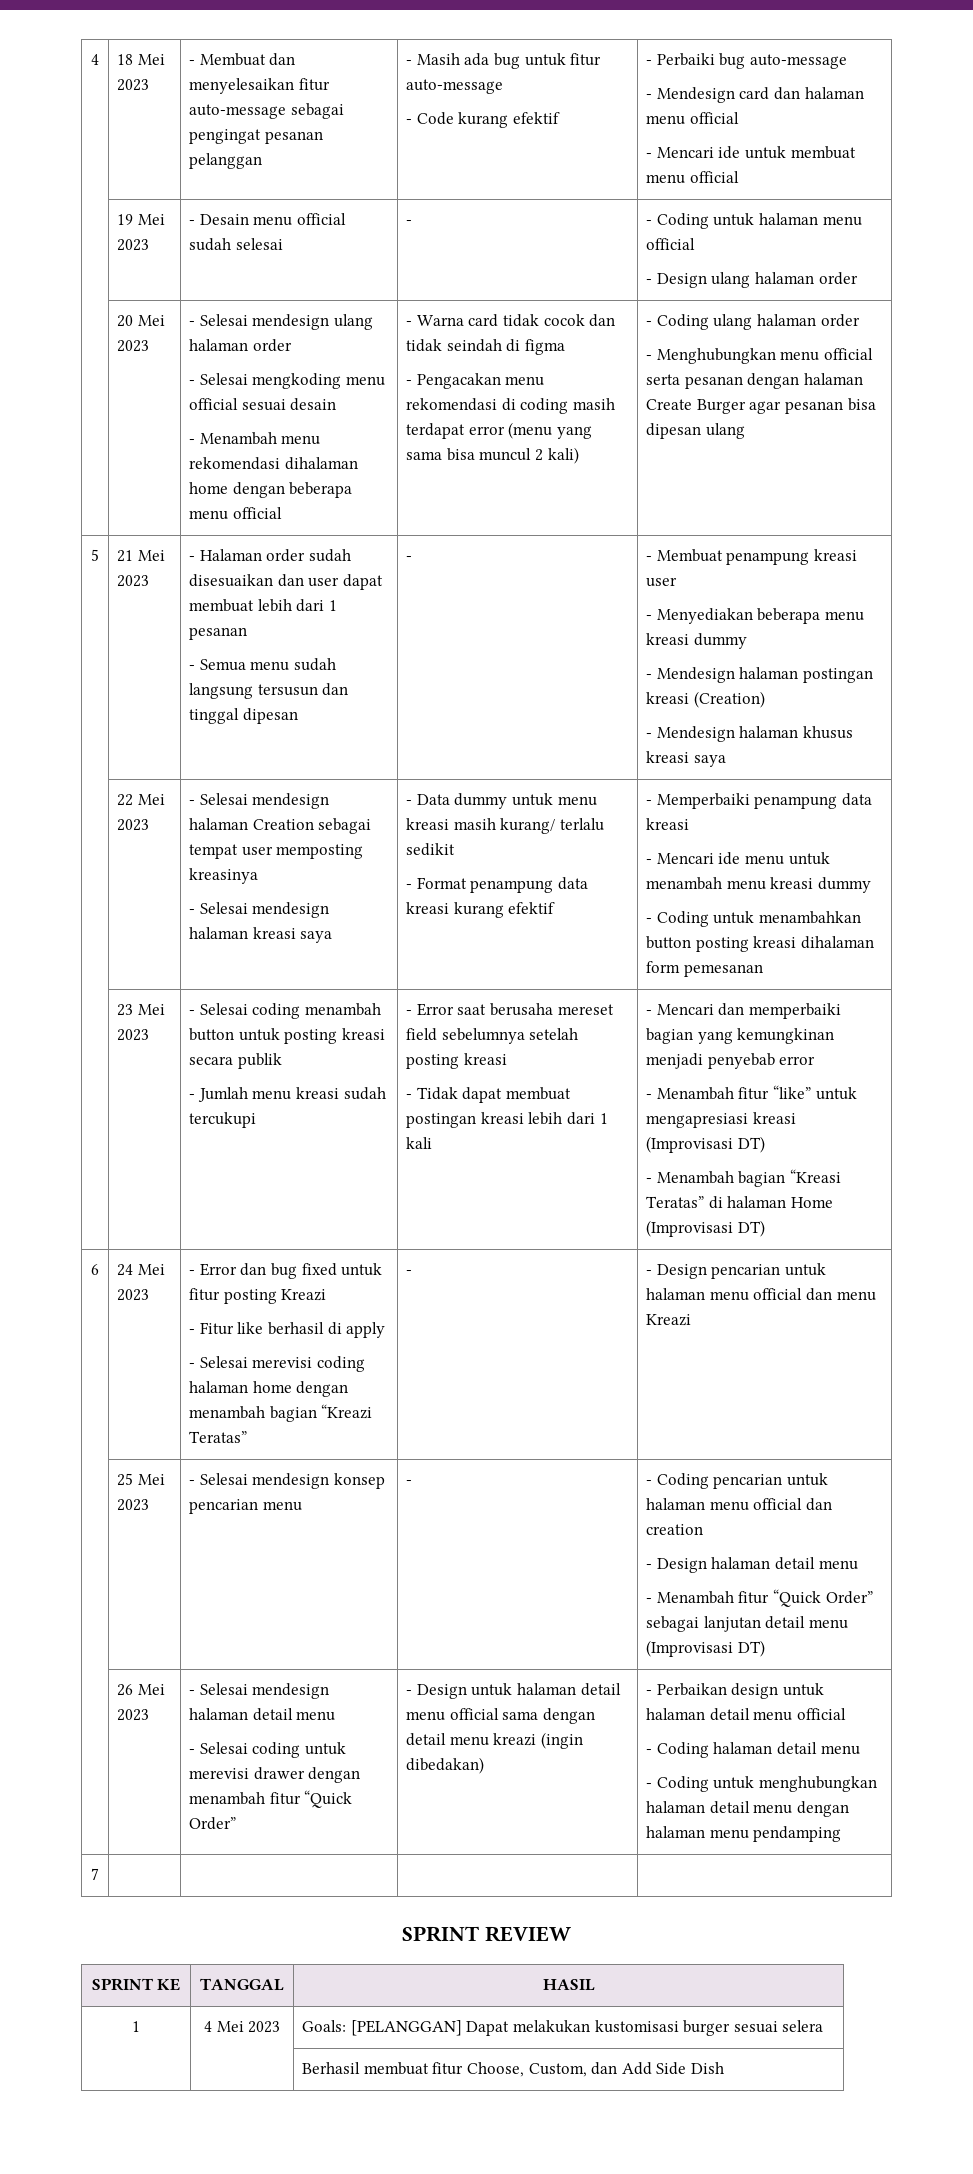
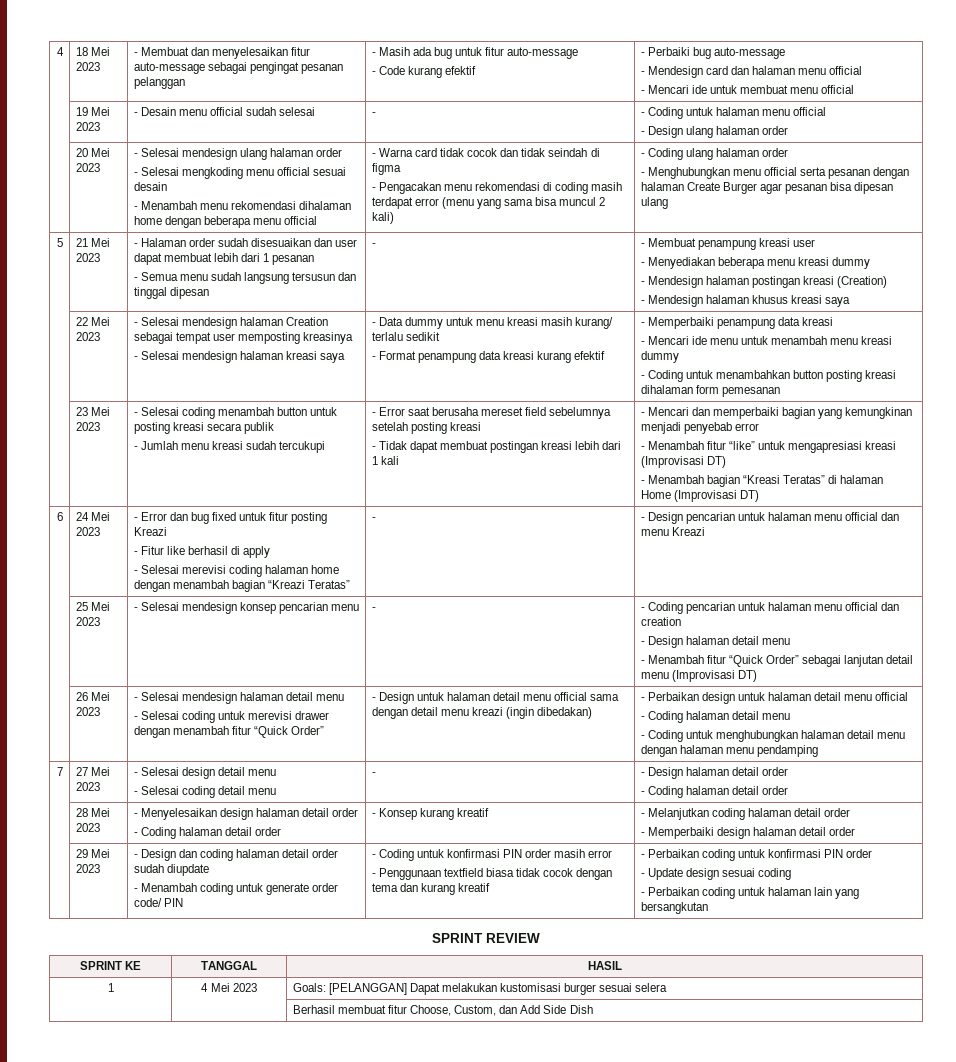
(99, 1874) | | | -> [75,767,110,776] [75,782,100,791] [133,767,277,779] [133,786,277,798] [371,772,376,776] [640,767,789,779] [640,786,789,798] [75,808,110,817] [75,823,100,832] [133,808,359,820] [133,827,282,839] [371,808,489,820] [640,808,851,820] [640,827,856,839] [75,849,110,858] [75,864,100,873] [133,849,339,861] [133,864,209,876] [133,883,339,895] [133,898,183,907] [371,849,613,861] [371,868,613,880] [371,883,490,895] [640,849,873,861] [640,868,792,880] [640,887,860,899] [640,902,708,914] 27 Mei 2023 | - Selesai design detail menu // - Selesai coding detail menu | - | - Design halaman detail order // - Coding halaman detail order // | 28 Mei 2023 | - Menyelesaikan design halaman detail order // - Coding halaman detail order | - Konsep kurang kreatif | - Melanjutkan coding halaman detail order // - Memperbaiki design halaman detail order // | 29 Mei 2023 | - Design dan coding halaman detail order sudah diupdate // - Menambah coding untuk generate order code/ PIN | - Coding untuk konfirmasi PIN order masih error // - Penggunaan textfield biasa tidak cocok dengan tema dan kurang kreatif | - Perbaikan coding untuk konfirmasi PIN order // - Update design sesuai coding // - Perbaikan coding untuk halaman lain yang bersangkutan

